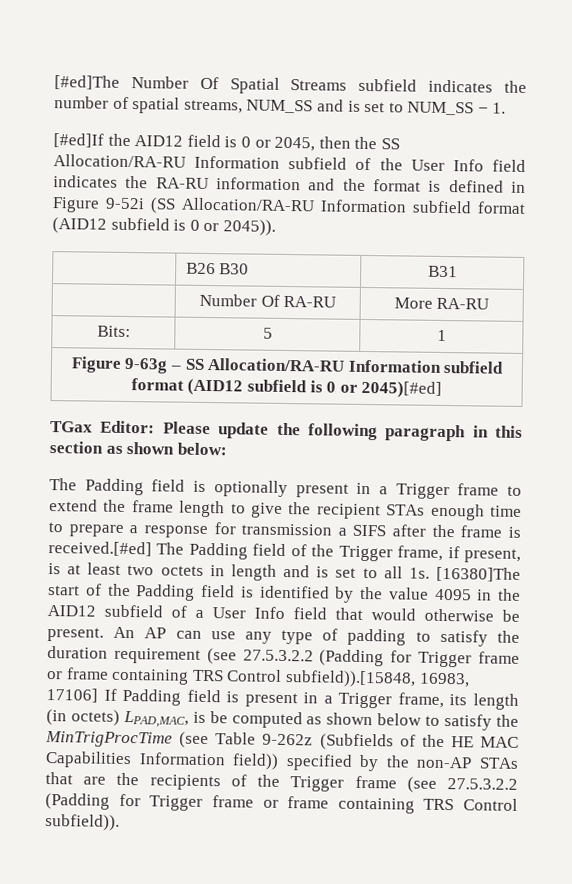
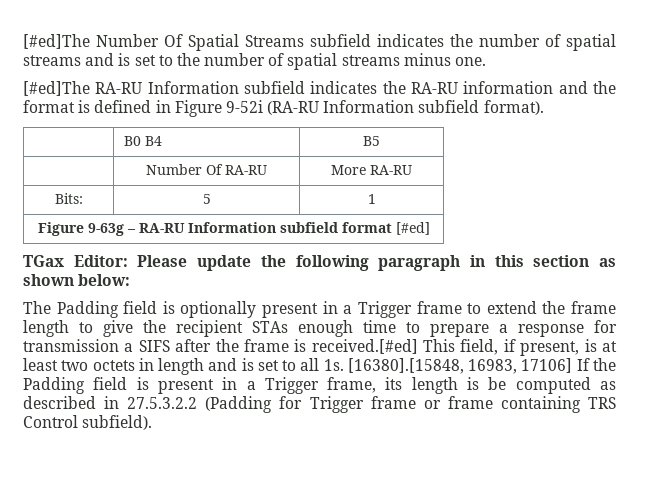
[183,99,507,116] [53,133,400,152] [53,154,527,172] streams, NUM_SS and is set to NUM_SS − 1. // [#ed]If the AID12 field is 0 or 2045, then the SS Allocation/RA-RU Information subfield of the User Info field -> [23,53,487,70] [23,81,305,96] streams and is set to the number of spatial streams minus one. // [#ed]The RA-RU Information subfield
[150,197,526,214] [52,217,276,236] [185,262,250,275] [427,265,458,278] (SS Allocation/RA-RU Information subfield format (AID12 subfield is 0 or 2045)). // | B26 B30 | B31 -> [267,100,544,115] [123,136,162,146] [363,136,380,146] (RA-RU Information subfield format). // | B0 B4 | B5
[184,358,505,374] [130,378,443,398] SS Allocation/RA-RU Information subfield format (AID12 subfield is 0 or 2045)[#ed] -> [138,222,430,235] RA-RU Information subfield format [#ed]
[156,542,444,562] The Padding field of the Trigger frame, -> [423,339,499,355] This field,
[435,566,521,582] [48,583,521,603] [47,604,520,622] [47,626,520,647] [47,646,237,665] [16380]The start of the Padding field is identified by the value 4095 in the AID12 subfield of a User Info field that would otherwise be present. An AP can use any type of padding to satisfy the duration requirement (see -> [347,358,616,374] [23,377,617,394] [23,396,120,409] [16380].[15848, 16983, 17106] If the Padding field is present in a Trigger frame, its length is be computed as described in
[284,670,470,688] [46,688,519,710] [46,709,520,731] [45,730,519,751] [45,751,519,772] [45,772,518,793] [45,793,518,814] [45,814,120,831] subfield)).[15848, 16983, 17106] If Padding field is present in a Trigger frame, its length (in octets) LPAD,MAC, is be computed as shown below to satisfy the MinTrigProcTime (see Table 9-262z (Subfields of the HE MAC Capabilities Information field)) specified by the non-AP STAs that are the recipients of the Trigger frame (see 27.5.3.2.2 (Padding for Trigger frame or frame containing TRS Control subfield)). -> [82,415,153,430] subfield).

